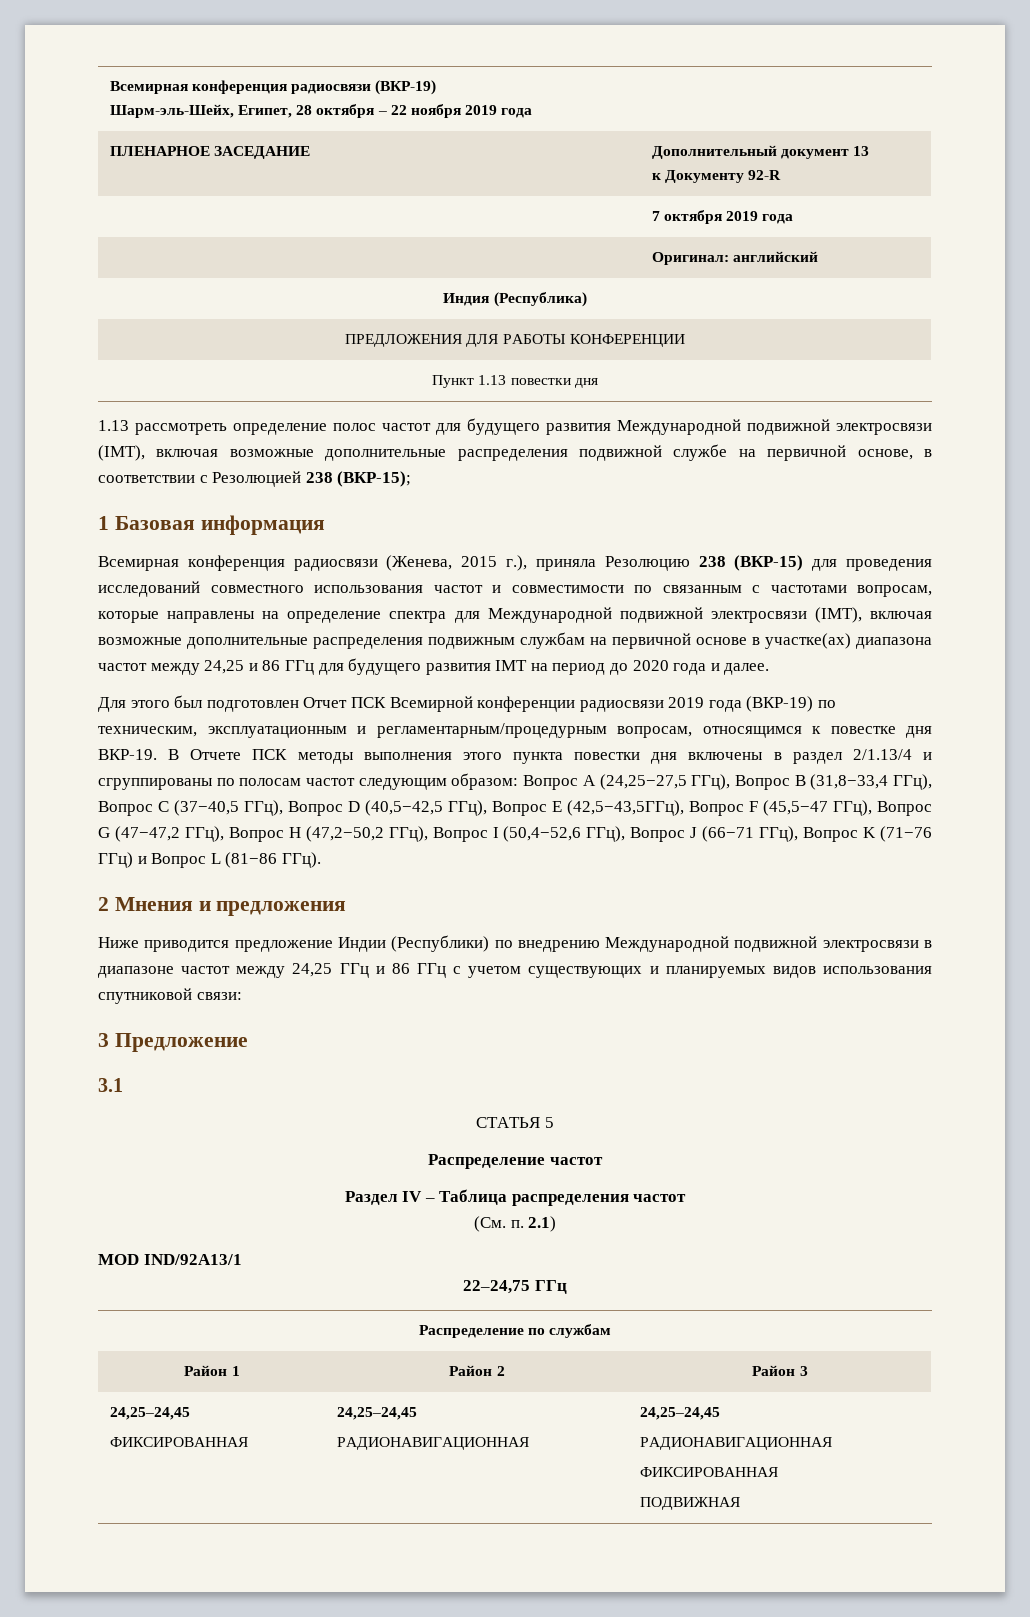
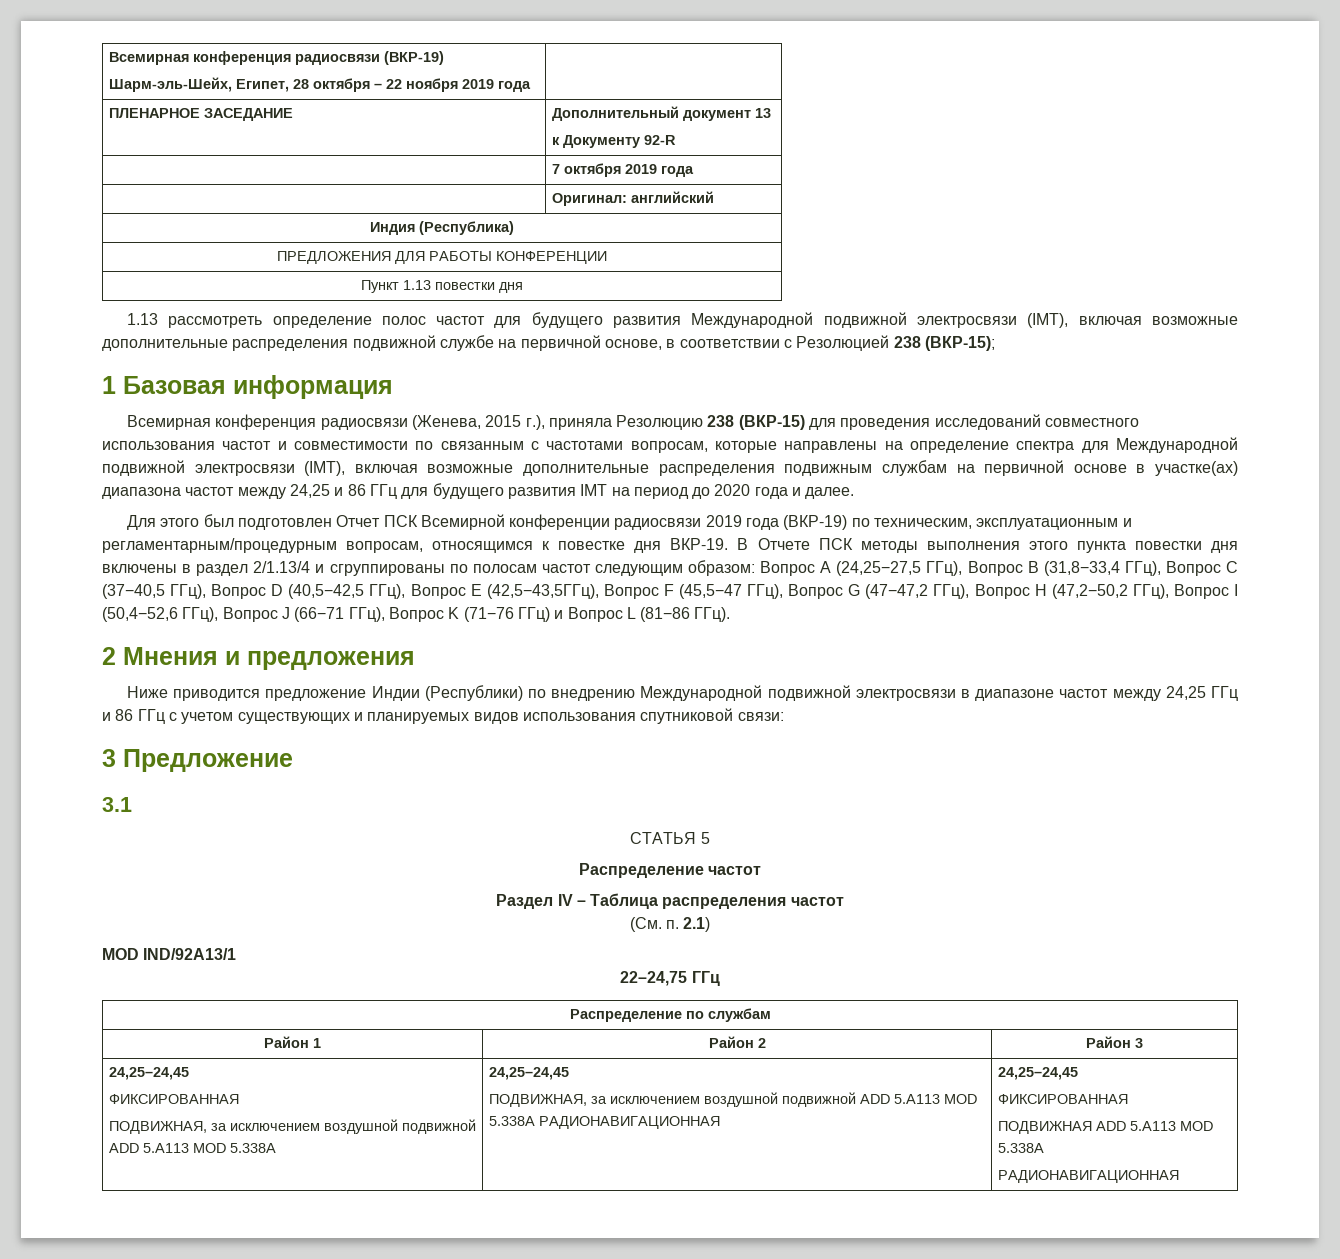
[336,1407,417,1420] | 24,25–24,45 // -> [108,1119,476,1134] [108,1143,276,1153] [488,1067,569,1080] [488,1092,977,1107] [488,1116,535,1126] // ПОДВИЖНАЯ, за исключением воздушной подвижной ADD 5.A113 MOD 5.338A | 24,25–24,45 // ПОДВИЖНАЯ, за исключением воздушной подвижной ADD 5.A113 MOD 5.338A
[639,1437,832,1450] // РАДИОНАВИГАЦИОННАЯ -> (1078, 1073) none
(740, 1503) none -> [1095,1121,1213,1131] [997,1143,1044,1153] [997,1170,1179,1183] ADD 5.A113 MOD 5.338A // РАДИОНАВИГАЦИОННАЯ

